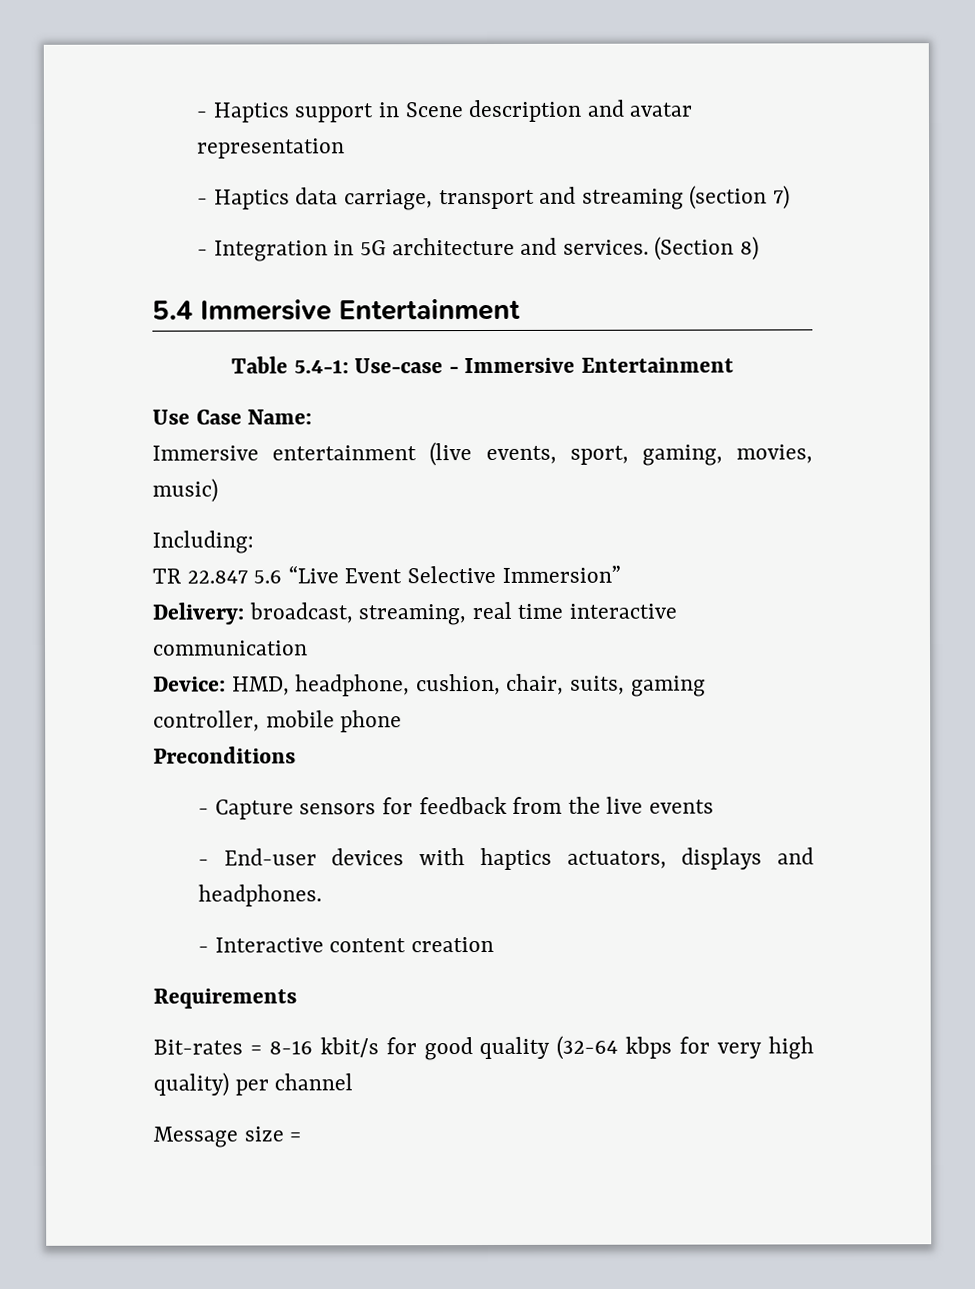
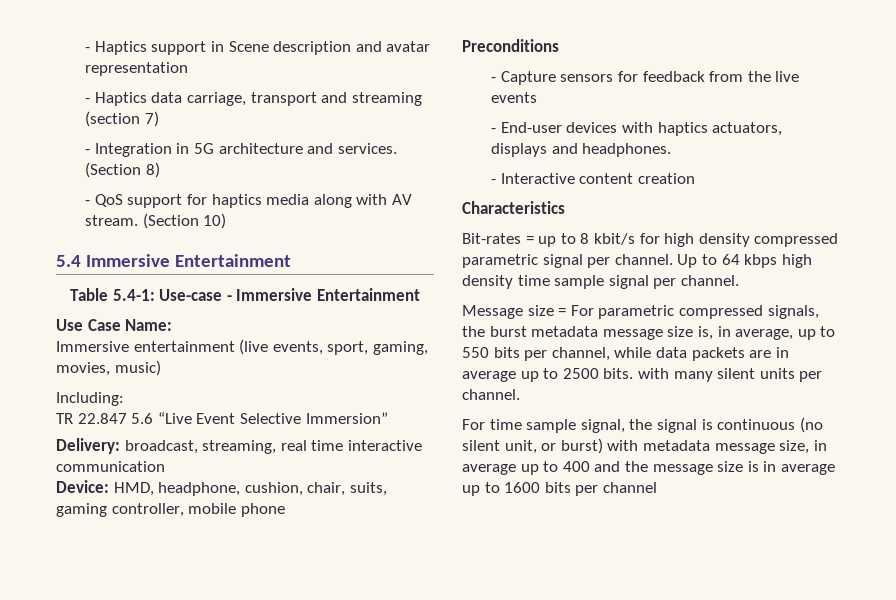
(759, 248) none -> [85,194,412,208] [85,213,227,229] // - QoS support for haptics media along with AV stream. (Section 10)
[153,988,297,1009] Requirements -> [462,201,565,214] Characteristics
[268,1035,814,1061] [153,1072,354,1097] [153,1126,302,1148] 8-16 kbit/s for good quality (32-64 kbps for very high quality) per channel // Message size = -> [538,233,839,247] [462,254,812,268] [462,275,739,289] [462,305,819,319] [462,326,836,340] [462,347,789,361] [462,368,823,382] [462,389,520,400] [462,417,823,433] [462,438,827,454] [462,461,835,475] [462,482,657,496] up to 8 kbit/s for high density compressed parametric signal per channel. Up to 64 kbps high density time sample signal per channel. // Message size = For parametric compressed signals, the burst metadata message size is, in average, up to 550 bits per channel, while data packets are in average up to 2500 bits. with many silent units per channel. // For time sample signal, the signal is continuous (no silent unit, or burst) with metadata message size, in average up to 400 and the message size is in average up to 1600 bits per channel

